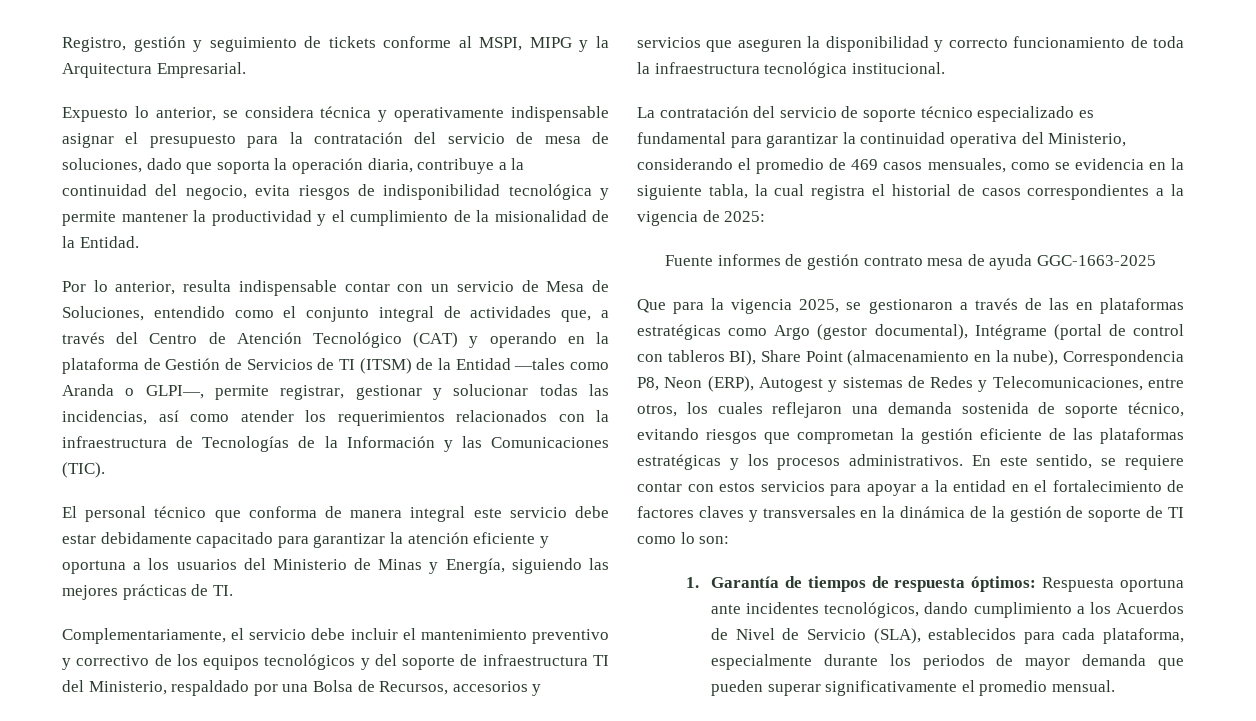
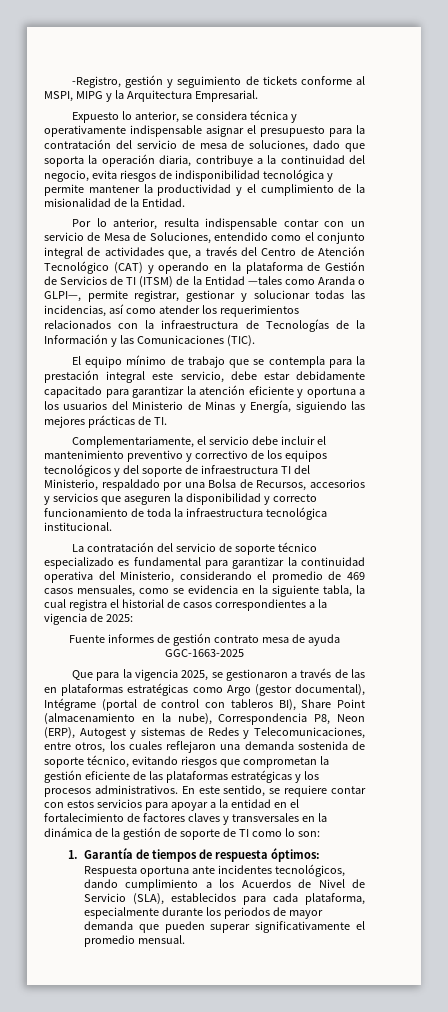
[62,37,126,52] Registro, -> [72,76,122,88] -Registro,
[85,506,403,522] personal técnico que conforma de manera -> [85,355,365,368] [44,370,99,383] equipo mínimo de trabajo que se contempla para la prestación
[509,507,567,518] servicio -> [180,371,224,383] servicio,

